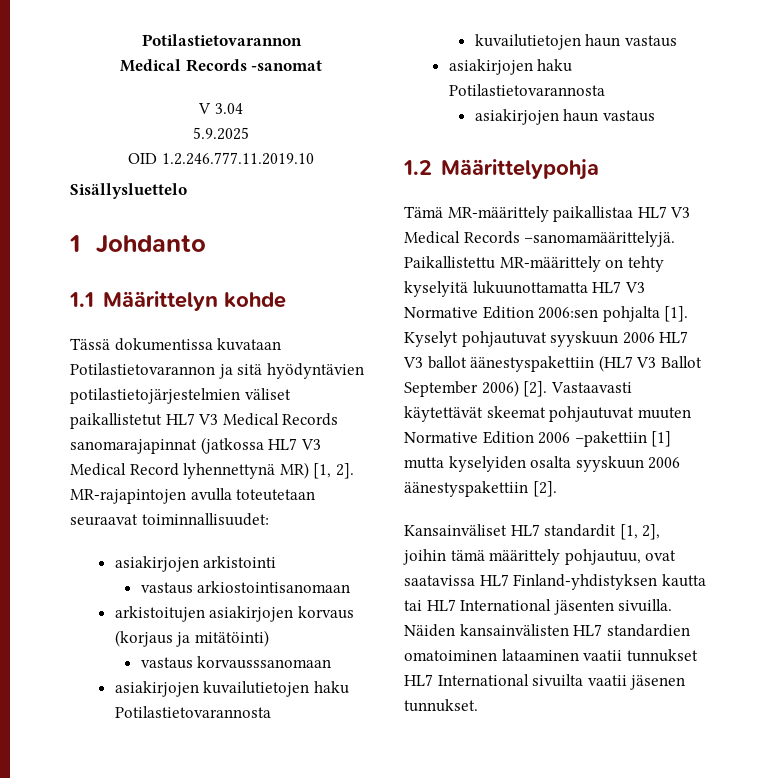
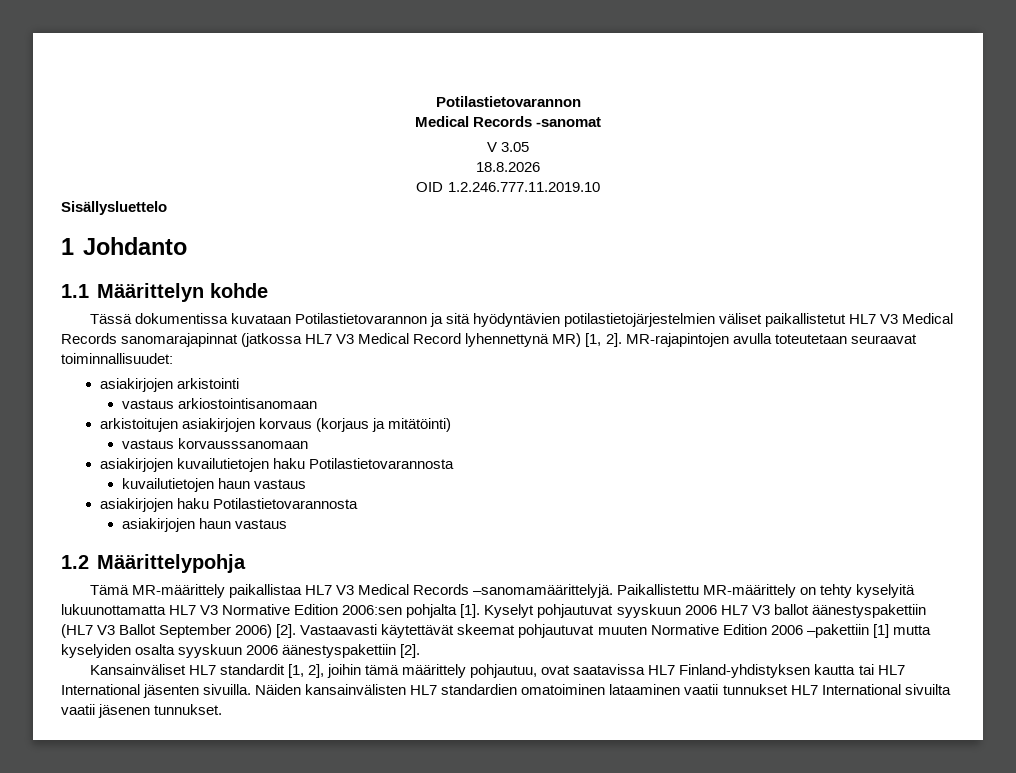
[214,103,243,114] [193,127,249,140] 3.04 // 5.9.2025 -> [501,142,530,152] [476,162,540,172] 3.05 // 18.8.2026

